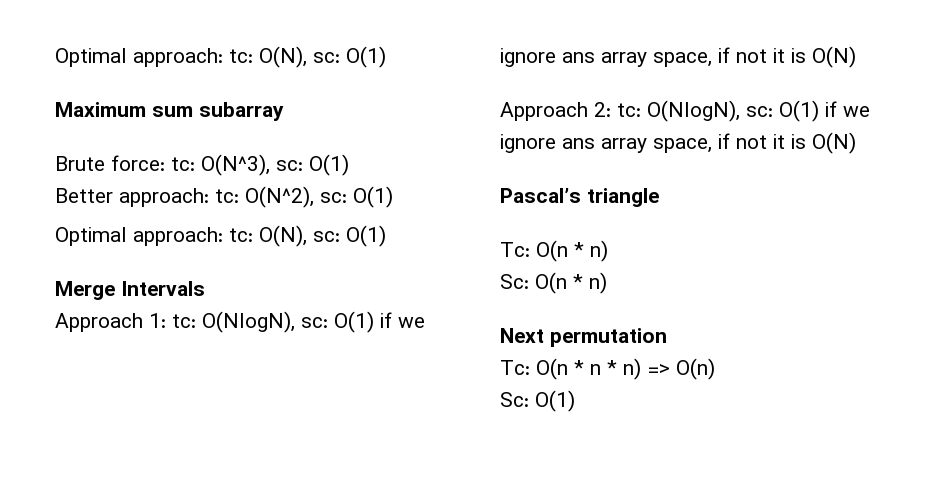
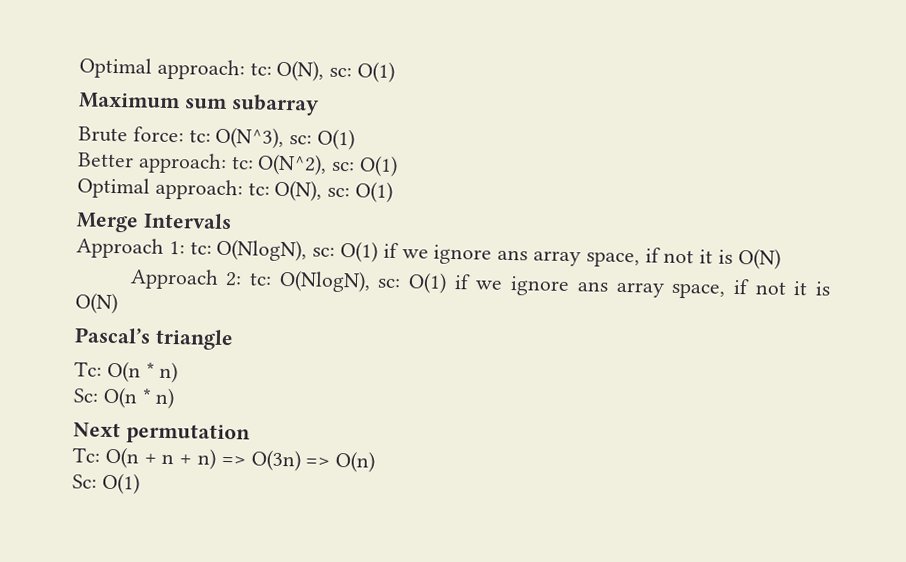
[574,358,641,380] * n * n) -> [143,448,301,472] + n + n) => O(3n)

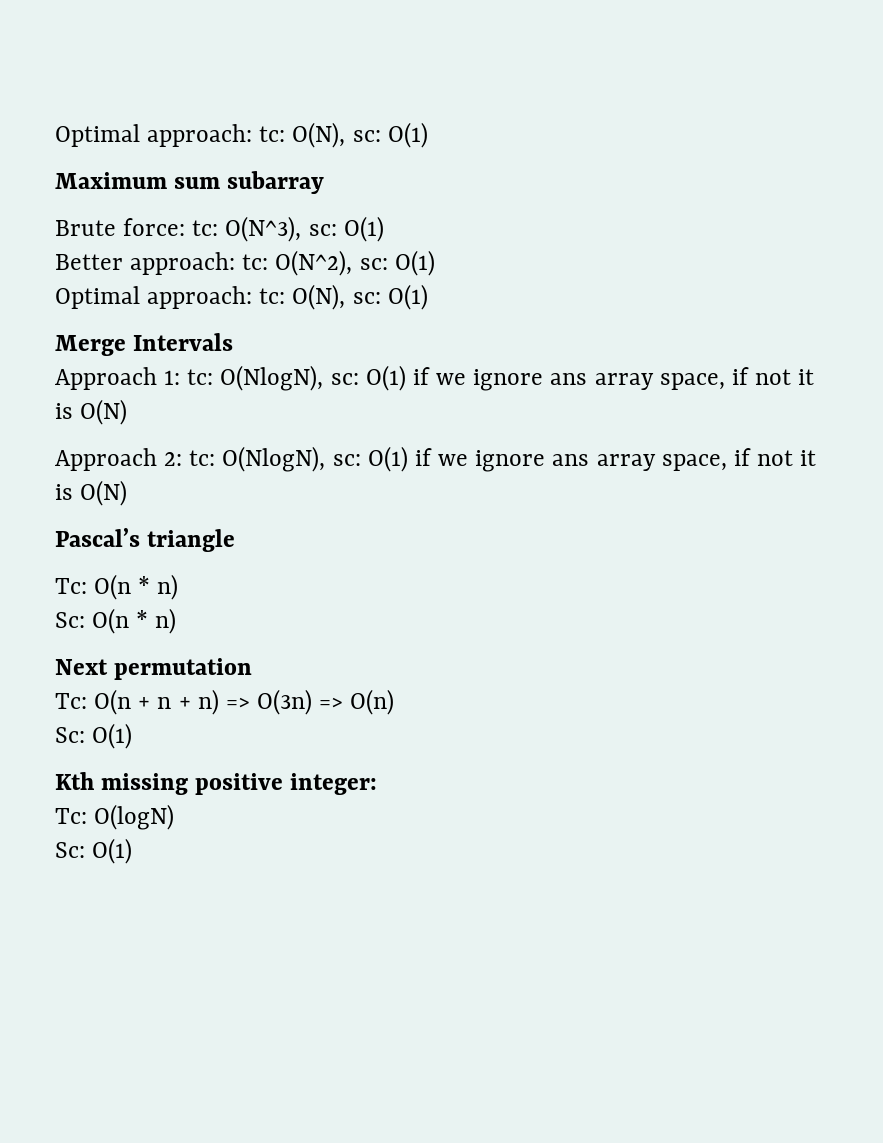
(140, 483) none -> [55,772,378,795] [55,804,175,830] [55,838,133,864] // Kth missing positive integer: // Tc: O(logN) // Sc: O(1)

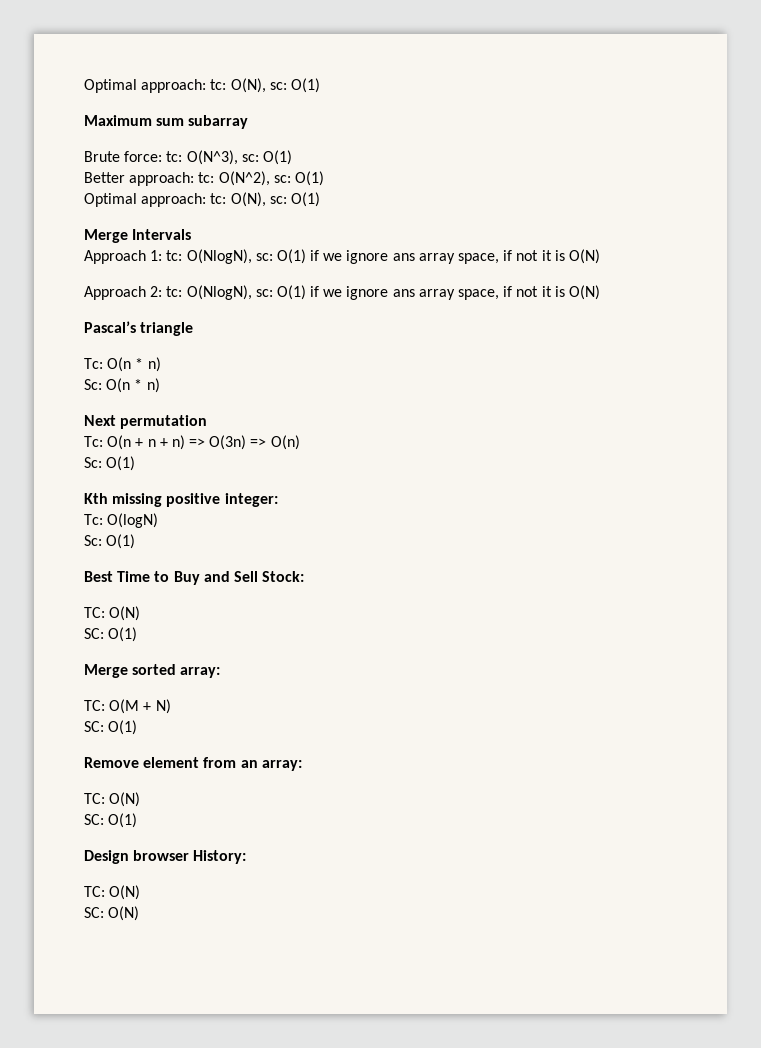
(133, 851) none -> [84,571,305,585] [84,606,141,621] [84,627,138,642] [84,664,221,678] [84,699,171,714] [84,720,138,735] [84,757,302,771] [84,792,141,807] [84,813,138,828] [84,850,247,864] [84,885,141,900] [84,906,140,921] // Best Time to Buy and Sell Stock: // TC: O(N) // SC: O(1) // Merge sorted array: // TC: O(M + N) // SC: O(1) // Remove element from an array: // TC: O(N) // SC: O(1) // Design browser History: // TC: O(N) // SC: O(N)

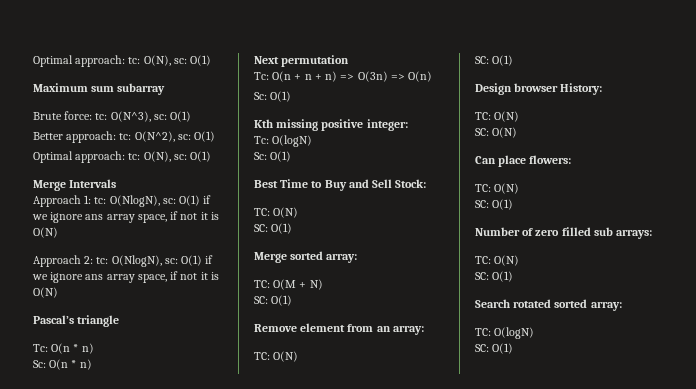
(140, 913) none -> [475,155,572,167] [475,183,520,194] [475,199,514,210] [475,227,653,239] [475,255,520,266] [475,271,514,282] [475,299,622,311] [475,327,535,339] [475,343,514,354] // Can place flowers: // TC: O(N) // SC: O(1) // Number of zero filled sub arrays: // TC: O(N) // SC: O(1) // Search rotated sorted array: // TC: O(logN) // SC: O(1)

